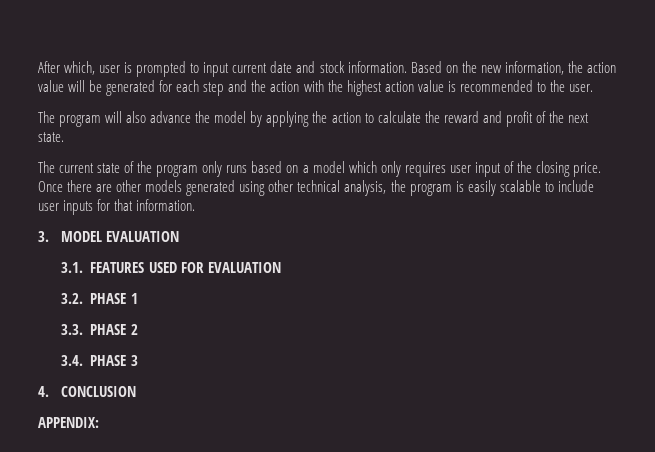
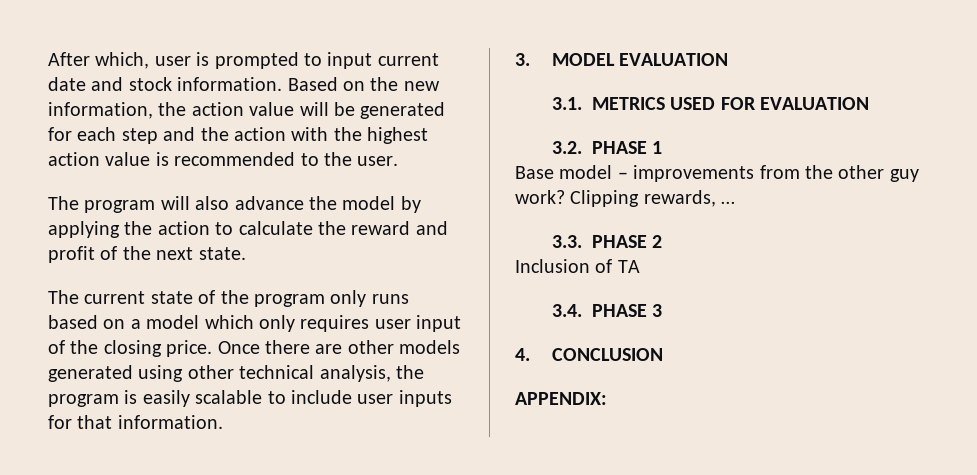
[90,262,145,273] FEATURES -> [591,97,665,110] METRICS
(138, 298) none -> [515,165,919,182] [515,190,736,207] // Base model – improvements from the other guy work? Clipping rewards, …
(138, 329) none -> [515,259,640,273] // Inclusion of TA

